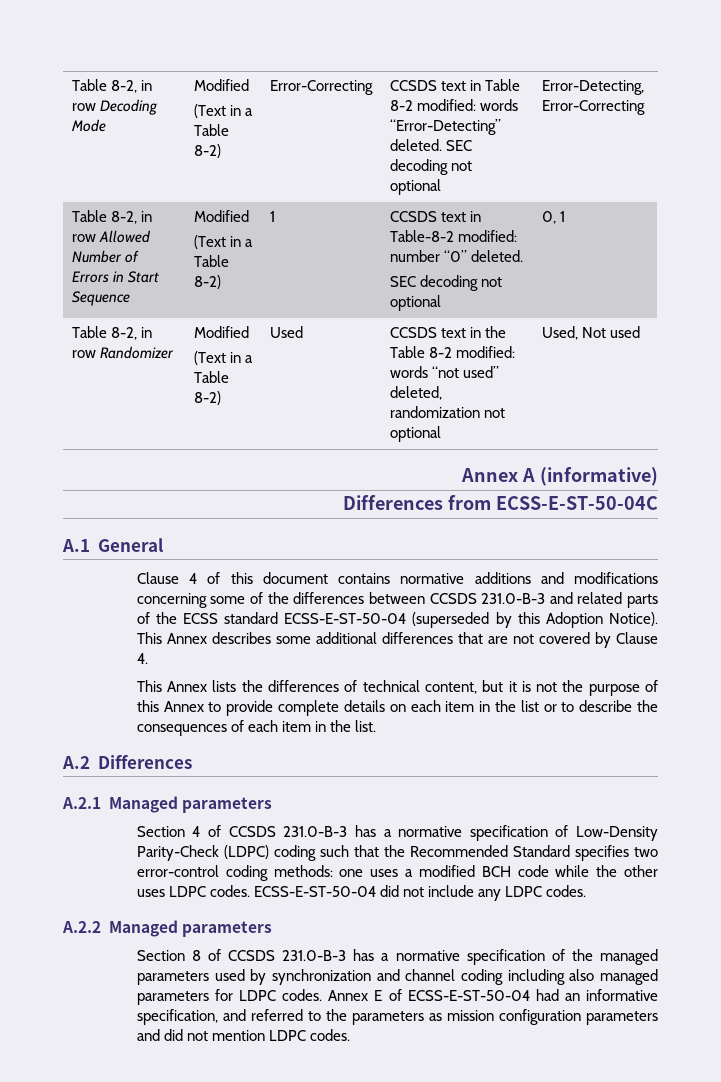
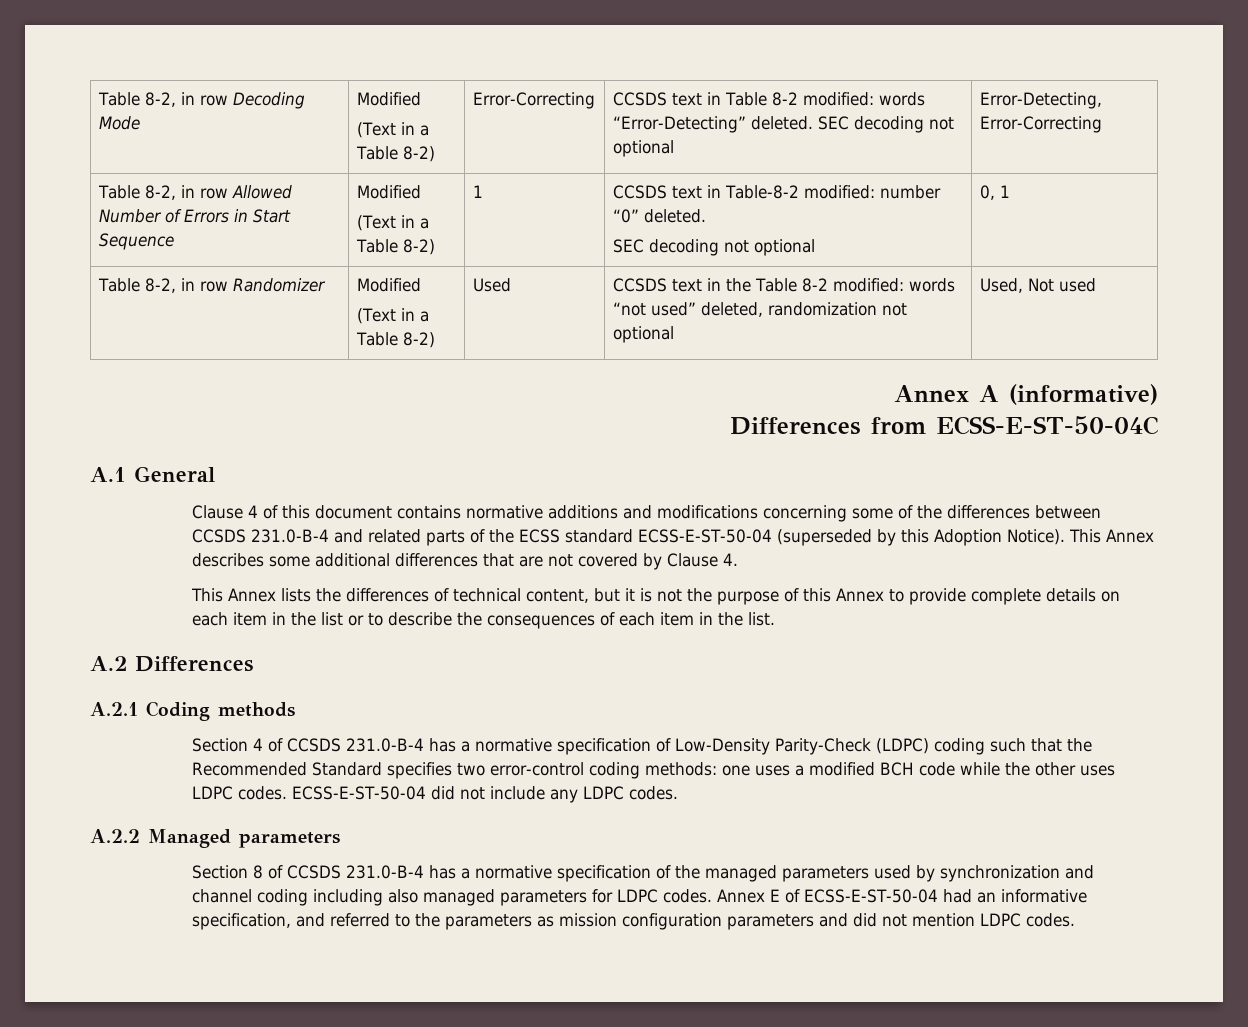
[481,593,546,604] 231.0-B-3 -> [251,529,330,543] 231.0-B-4
[108,796,272,813] Managed parameters -> [146,701,296,721] Coding methods
[283,826,348,837] 231.0-B-3 -> [346,738,425,752] 231.0-B-4
[282,950,347,961] 231.0-B-3 -> [346,865,425,879] 231.0-B-4

